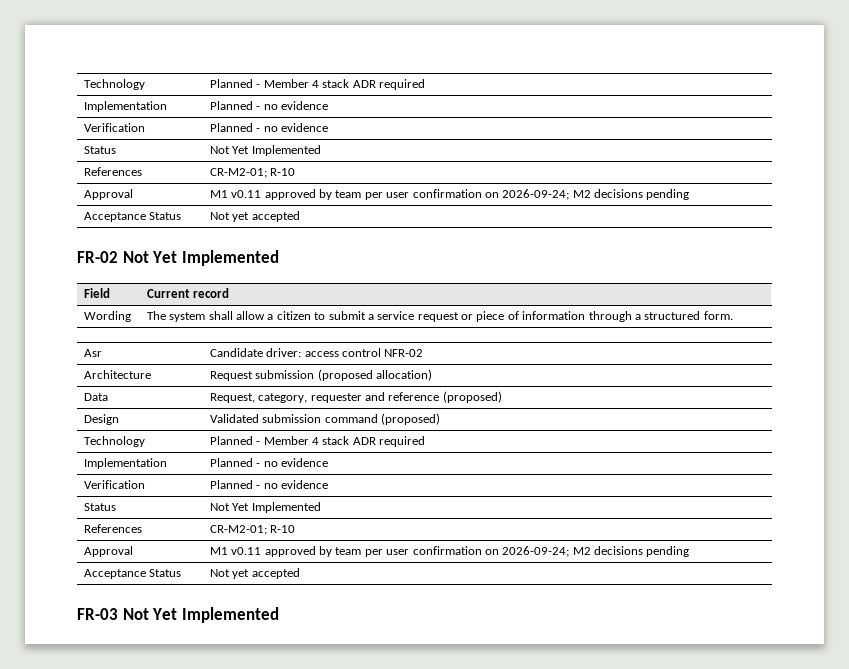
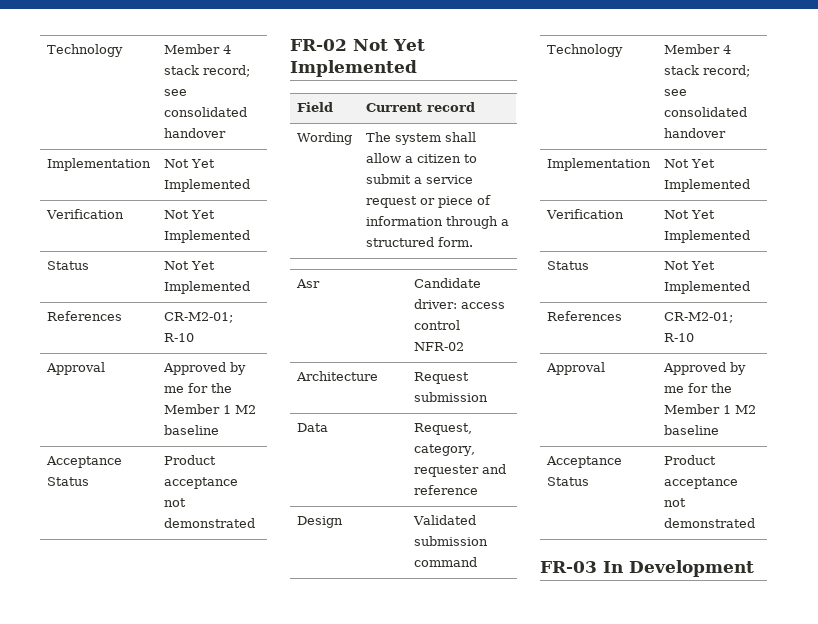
[83,79,145,90] [209,79,426,90] [83,101,167,112] [209,101,329,110] [83,123,145,132] [209,123,329,132] [83,146,116,154] [209,145,321,156] [83,167,142,176] [209,168,296,178] [83,189,133,200] [209,189,690,200] [83,212,182,222] [209,211,300,222] Technology | Planned - Member 4 stack ADR required // Implementation | Planned - no evidence // Verification | Planned - no evidence // Status | Not Yet Implemented // References | CR-M2-01; R-10 // Approval | M1 v0.11 approved by team per user confirmation on 2026-09-24; M2 decisions pending // Acceptance Status | Not yet accepted -> [46,44,123,57] [163,44,231,54] [163,65,250,77] [163,89,187,96] [163,107,247,117] [163,128,226,138] [46,158,151,171] [163,159,215,168] [163,179,250,192] [45,209,124,219] [163,210,215,219] [163,230,250,243] [46,261,89,270] [163,261,215,270] [163,281,250,294] [46,311,122,321] [163,312,233,323] [163,333,194,342] [45,362,105,375] [162,362,246,375] [163,383,232,393] [163,404,256,414] [163,425,219,435] [45,456,122,468] [46,477,89,486] [163,455,216,465] [163,477,238,489] [163,498,186,507] [163,518,255,528] Technology | Member 4 stack record; see consolidated handover // Implementation | Not Yet Implemented // Verification | Not Yet Implemented // Status | Not Yet Implemented // References | CR-M2-01; R-10 // Approval | Approved by me for the Member 1 M2 baseline // Acceptance Status | Product acceptance not demonstrated
[317,369,433,381] (proposed allocation) -> (488, 397) none
[442,391,502,403] (proposed) -> (478, 490) none
[381,413,441,425] [83,436,145,447] [209,436,426,447] [83,458,167,469] [209,458,329,467] [83,480,145,489] [209,480,329,489] [83,503,116,511] [209,502,321,513] [83,524,142,533] [209,525,296,535] [83,546,133,557] [209,546,690,557] [83,569,182,579] [209,568,300,579] [77,607,279,623] (proposed) // Technology | Planned - Member 4 stack ADR required // Implementation | Planned - no evidence // Verification | Planned - no evidence // Status | Not Yet Implemented // References | CR-M2-01; R-10 // Approval | M1 v0.11 approved by team per user confirmation on 2026-09-24; M2 decisions pending // Acceptance Status | Not yet accepted // FR-03 Not Yet Implemented -> [546,44,623,57] [663,44,731,54] [663,65,750,77] [663,89,687,96] [663,107,747,117] [663,128,726,138] [546,158,651,171] [663,159,715,168] [663,179,750,192] [545,209,624,219] [663,210,715,219] [663,230,750,243] [546,261,589,270] [663,261,715,270] [663,281,750,294] [546,311,622,321] [663,312,733,323] [663,333,694,342] [545,362,605,375] [662,362,746,375] [663,383,732,393] [663,404,756,414] [663,425,719,435] [545,456,622,468] [546,477,589,486] [663,455,716,465] [663,477,738,489] [663,498,686,507] [663,518,755,528] [540,560,754,577] // Technology | Member 4 stack record; see consolidated handover // Implementation | Not Yet Implemented // Verification | Not Yet Implemented // Status | Not Yet Implemented // References | CR-M2-01; R-10 // Approval | Approved by me for the Member 1 M2 baseline // Acceptance Status | Product acceptance not demonstrated // FR-03 In Development

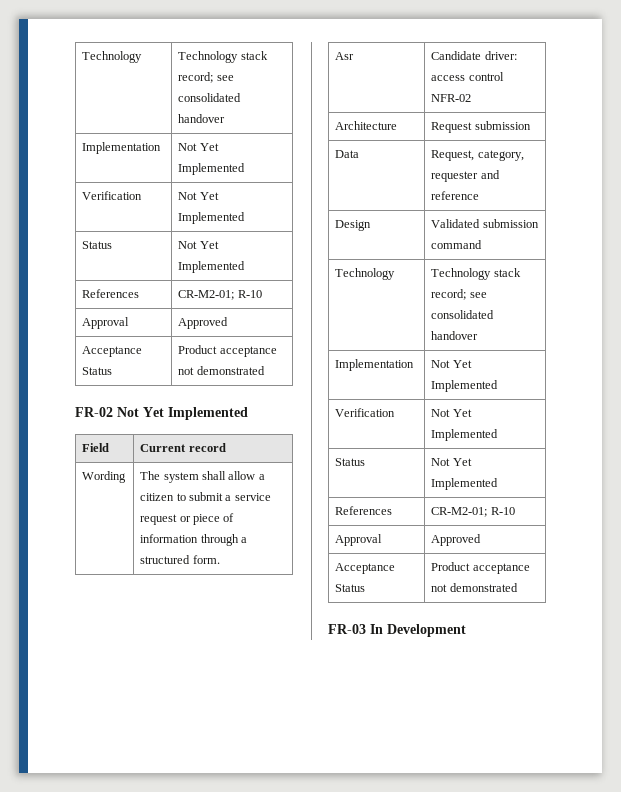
[46,44,123,57] [163,44,231,54] Technology | Member 4 -> [82,51,143,63] [178,51,239,63] Technology | Technology
[229,362,246,375] [163,383,232,393] [163,404,256,414] [163,425,219,435] by me for the Member 1 M2 baseline -> (229, 323) none
[663,44,731,54] Member 4 -> [431,268,492,280] Technology
[729,362,746,375] [663,383,732,393] [663,404,756,414] [663,425,719,435] by me for the Member 1 M2 baseline -> (482, 540) none

